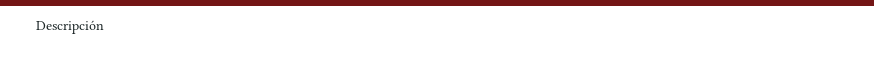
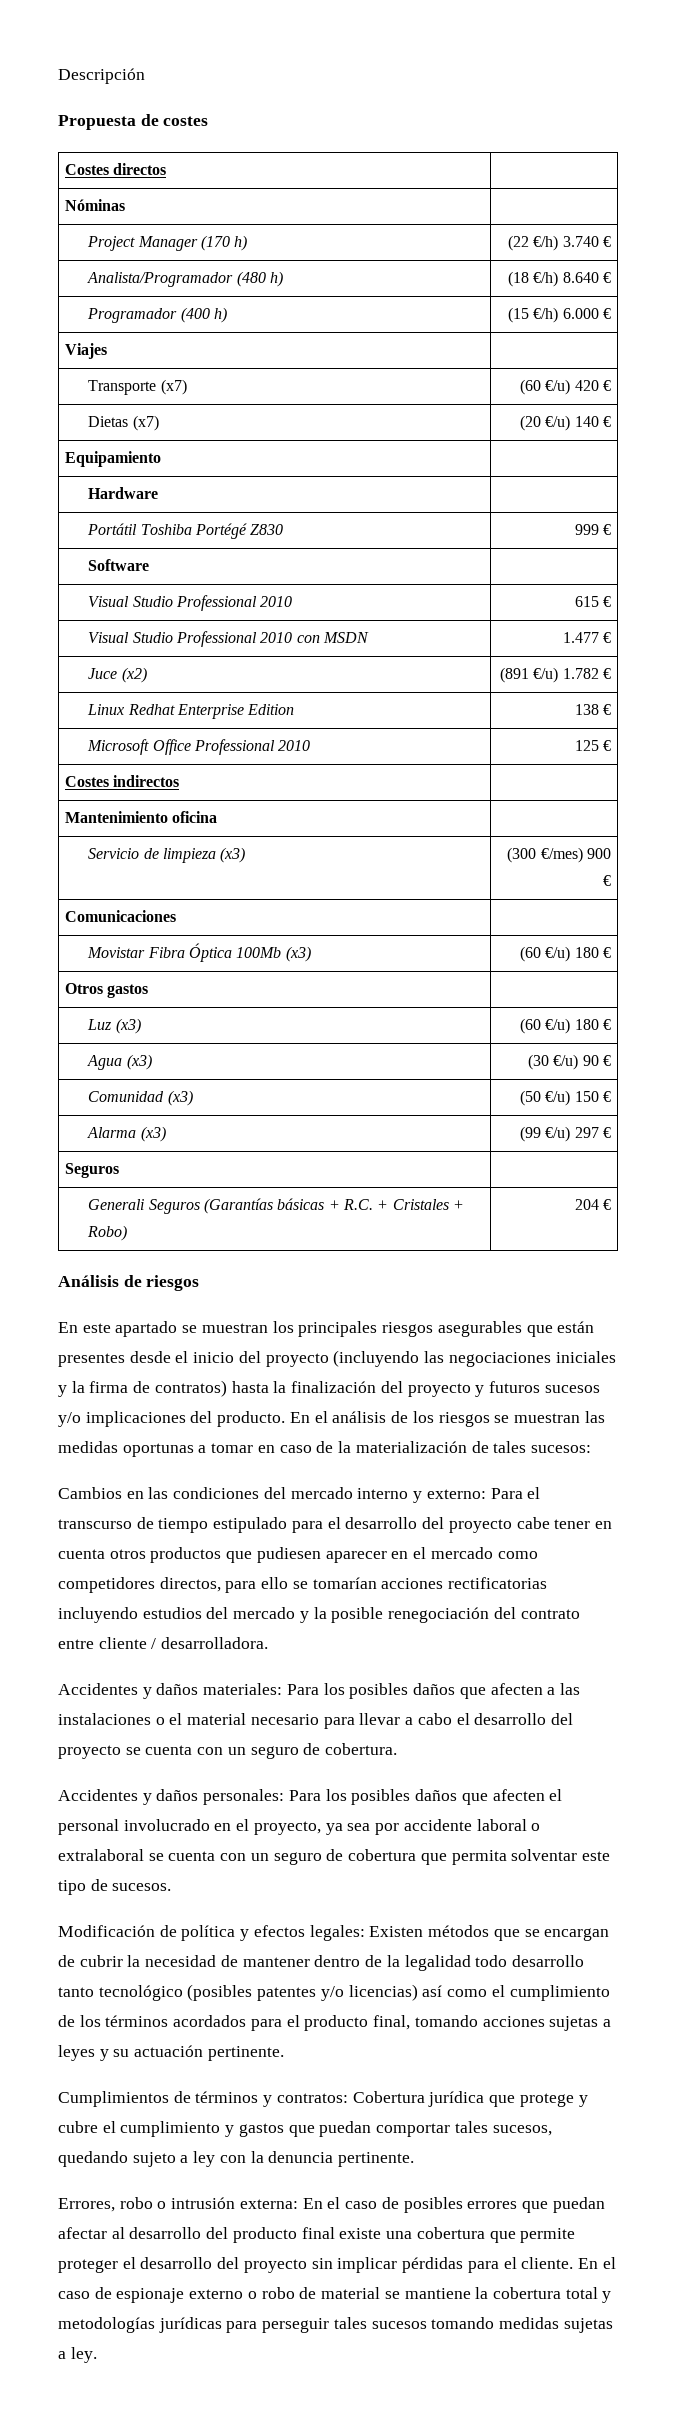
(104, 27) none -> [58,114,209,130] [65,163,167,175] [65,199,126,211] [87,235,248,251] [508,235,611,251] [87,271,283,287] [508,271,611,287] [87,307,227,323] [508,307,611,323] [65,343,108,359] [88,379,187,395] [520,379,611,395] [88,415,159,431] [520,415,611,431] [65,451,162,467] [88,487,159,499] [87,523,284,539] [574,524,611,535] [88,559,150,571] [88,595,293,611] [574,596,611,607] [88,631,369,647] [562,632,611,643] [88,667,147,683] [500,667,611,683] [87,704,295,719] [574,704,611,715] [87,739,311,755] [574,740,611,751] [65,775,180,787] [65,811,218,823] [88,847,246,863] [507,847,611,863] [602,875,611,886] [65,910,177,922] [87,943,311,962] [520,946,611,962] [65,983,149,998] [87,1018,141,1034] [520,1018,611,1034] [87,1054,152,1070] [528,1054,611,1070] [88,1090,193,1106] [520,1090,611,1106] [87,1126,166,1142] [520,1126,611,1142] [65,1163,120,1178] [88,1198,464,1214] [87,1225,128,1241] [574,1199,611,1210] [58,1275,200,1291] [58,1321,595,1337] [58,1350,616,1367] [58,1380,600,1397] [58,1411,605,1427] [58,1441,591,1457] [58,1487,541,1503] [58,1517,612,1533] [58,1547,538,1563] [58,1577,548,1593] [58,1607,580,1623] [58,1637,269,1649] [58,1683,580,1699] [58,1713,573,1729] [58,1743,398,1759] [58,1789,563,1805] [58,1819,541,1835] [58,1849,610,1865] [58,1879,172,1895] [58,1925,610,1941] [58,1955,584,1971] [58,1984,610,2001] [58,2015,611,2031] [58,2045,284,2061] [58,2091,588,2107] [58,2121,552,2137] [58,2151,415,2167] [58,2197,605,2213] [58,2227,576,2243] [58,2257,616,2273] [58,2287,612,2303] [58,2317,613,2333] [58,2347,97,2363] // Propuesta de costes // Costes directos | // Nóminas | // Project Manager (170 h) | (22 €/h) 3.740 € // Analista/Programador (480 h) | (18 €/h) 8.640 € // Programador (400 h) | (15 €/h) 6.000 € // Viajes | // Transporte (x7) | (60 €/u) 420 € // Dietas (x7) | (20 €/u) 140 € // Equipamiento | // Hardware | // Portátil Toshiba Portégé Z830 | 999 € // Software | // Visual Studio Professional 2010 | 615 € // Visual Studio Professional 2010 con MSDN | 1.477 € // Juce (x2) | (891 €/u) 1.782 € // Linux Redhat Enterprise Edition | 138 € // Microsoft Office Professional 2010 | 125 € // Costes indirectos | // Mantenimiento oficina | // Servicio de limpieza (x3) | (300 €/mes) 900 € // Comunicaciones | // Movistar Fibra Óptica 100Mb (x3) | (60 €/u) 180 € // Otros gastos | // Luz (x3) | (60 €/u) 180 € // Agua (x3) | (30 €/u) 90 € // Comunidad (x3) | (50 €/u) 150 € // Alarma (x3) | (99 €/u) 297 € // Seguros | // Generali Seguros (Garantías básicas + R.C. + Cristales + Robo) | 204 € // Análisis de riesgos // En este apartado se muestran los principales riesgos asegurables que están presentes desde el inicio del proyecto (incluyendo las negociaciones iniciales y la firma de contratos) hasta la finalización del proyecto y futuros sucesos y/o implicaciones del producto. En el análisis de los riesgos se muestran las medidas oportunas a tomar en caso de la materialización de tales sucesos: // Cambios en las condiciones del mercado interno y externo: Para el transcurso de tiempo estipulado para el desarrollo del proyecto cabe tener en cuenta otros productos que pudiesen aparecer en el mercado como competidores directos, para ello se tomarían acciones rectificatorias incluyendo estudios del mercado y la posible renegociación del contrato entre cliente / desarrolladora. // Accidentes y daños materiales: Para los posibles daños que afecten a las instalaciones o el material necesario para llevar a cabo el desarrollo del proyecto se cuenta con un seguro de cobertura. // Accidentes y daños personales: Para los posibles daños que afecten el personal involucrado en el proyecto, ya sea por accidente laboral o extralaboral se cuenta con un seguro de cobertura que permita solventar este tipo de sucesos. // Modificación de política y efectos legales: Existen métodos que se encargan de cubrir la necesidad de mantener dentro de la legalidad todo desarrollo tanto tecnológico (posibles patentes y/o licencias) así como el cumplimiento de los términos acordados para el producto final, tomando acciones sujetas a leyes y su actuación pertinente. // Cumplimientos de términos y contratos: Cobertura jurídica que protege y cubre el cumplimiento y gastos que puedan comportar tales sucesos, quedando sujeto a ley con la denuncia pertinente. // Errores, robo o intrusión externa: En el caso de posibles errores que puedan afectar al desarrollo del producto final existe una cobertura que permite proteger el desarrollo del proyecto sin implicar pérdidas para el cliente. En el caso de espionaje externo o robo de material se mantiene la cobertura total y metodologías jurídicas para perseguir tales sucesos tomando medidas sujetas a ley.

